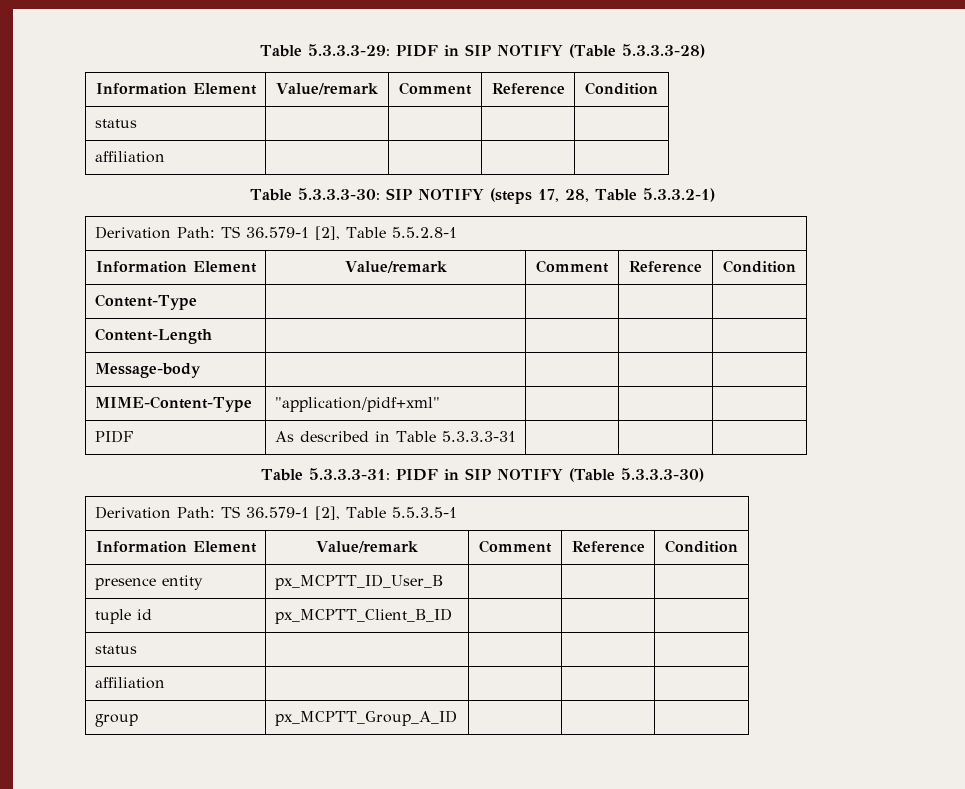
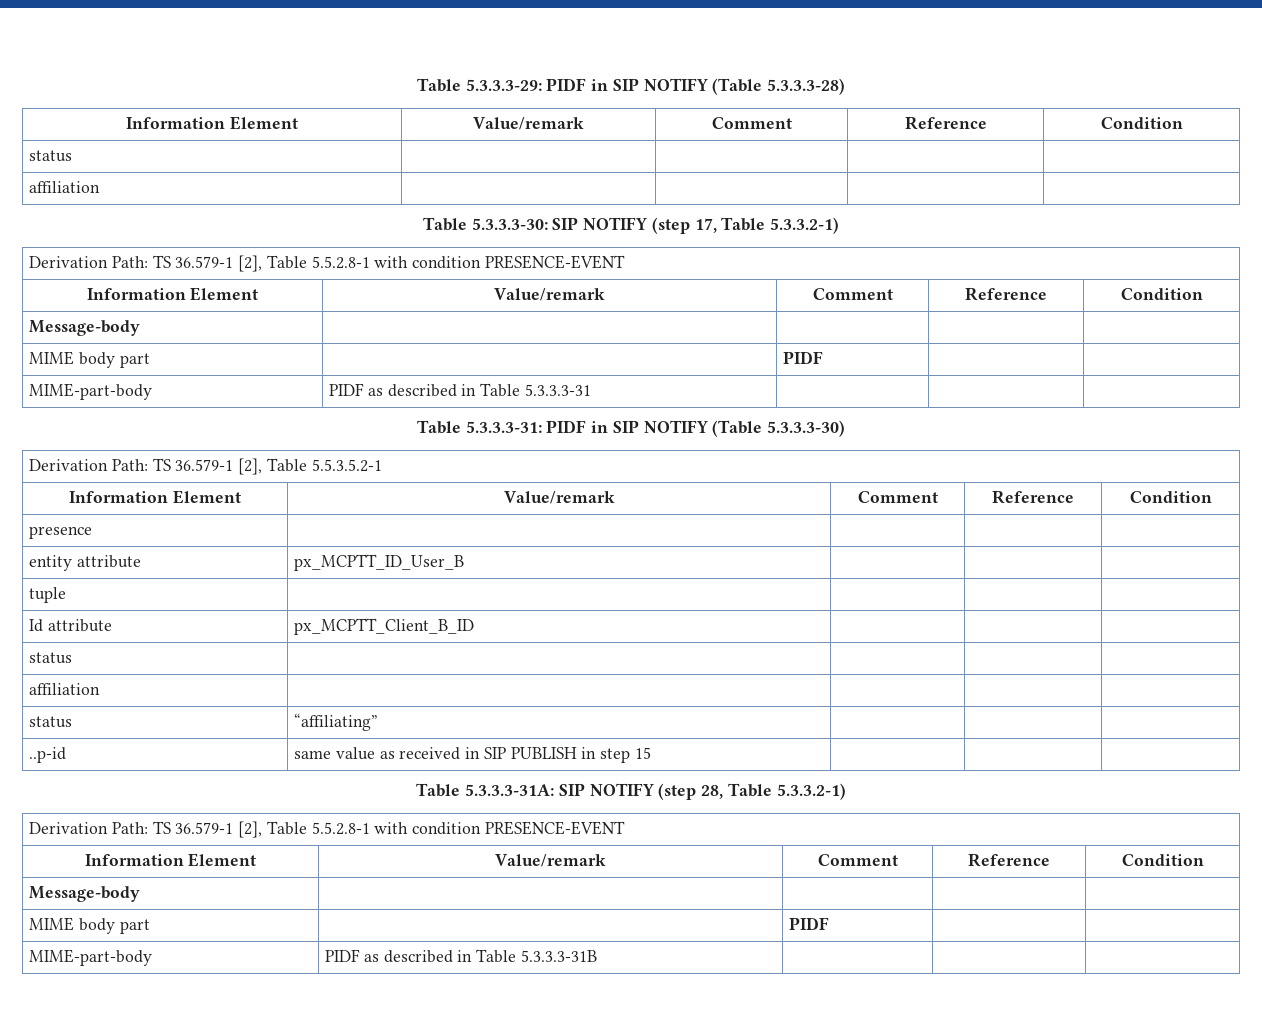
[490,188,715,204] [94,226,457,240] [95,261,257,273] [344,261,447,273] [536,260,609,273] [629,261,702,272] [723,260,796,273] [94,294,197,310] [94,328,212,344] [94,363,201,378] [94,396,252,412] [274,397,440,412] [94,430,133,443] [274,431,294,442] (steps 17, 28, Table 5.3.3.2-1) // Derivation Path: TS 36.579-1 [2], Table 5.5.2.8-1 // Information Element | Value/remark | Comment | Reference | Condition // Content-Type | | | | // Content-Length | | | | // Message-body | | | | // MIME-Content-Type | "application/pidf+xml" | | | // PIDF | As -> [651,217,840,234] [29,255,625,272] [86,287,259,301] [494,288,605,301] [812,288,893,300] [965,287,1047,301] [1120,288,1203,300] [29,320,141,336] [29,351,150,368] [783,351,824,364] [29,383,153,400] [329,383,383,396] (step 17, Table 5.3.3.2-1) // Derivation Path: TS 36.579-1 [2], Table 5.5.2.8-1 with condition PRESENCE-EVENT // Information Element | Value/remark | Comment | Reference | Condition // Message-body | | | | // MIME body part | | PIDF | | // MIME-part-body | PIDF as
[391,507,457,518] 5.5.3.5-1 -> [311,459,382,472] 5.5.3.5.2-1
(156, 584) none -> (93, 532) | | | | //
(203, 582) none -> [76,555,141,568] attribute
[136,609,152,620] id -> [29,619,112,632] | | | | // Id attribute
[94,714,138,727] [274,710,457,726] group | px_MCPTT_Group_A_ID -> [29,716,73,728] [294,713,379,731] [29,747,67,763] [294,747,651,763] [416,783,846,800] [29,821,625,838] [84,853,257,867] [495,854,606,867] [817,854,898,866] [968,853,1050,867] [1121,854,1204,866] [29,886,141,902] [29,917,150,934] [789,917,830,930] [29,949,153,966] [325,949,597,963] status | “affiliating” | | | // ..p-id | same value as received in SIP PUBLISH in step 15 | | | // Table 5.3.3.3-31A: SIP NOTIFY (step 28, Table 5.3.3.2-1) // Derivation Path: TS 36.579-1 [2], Table 5.5.2.8-1 with condition PRESENCE-EVENT // Information Element | Value/remark | Comment | Reference | Condition // Message-body | | | | // MIME body part | | PIDF | | // MIME-part-body | PIDF as described in Table 5.3.3.3-31B

